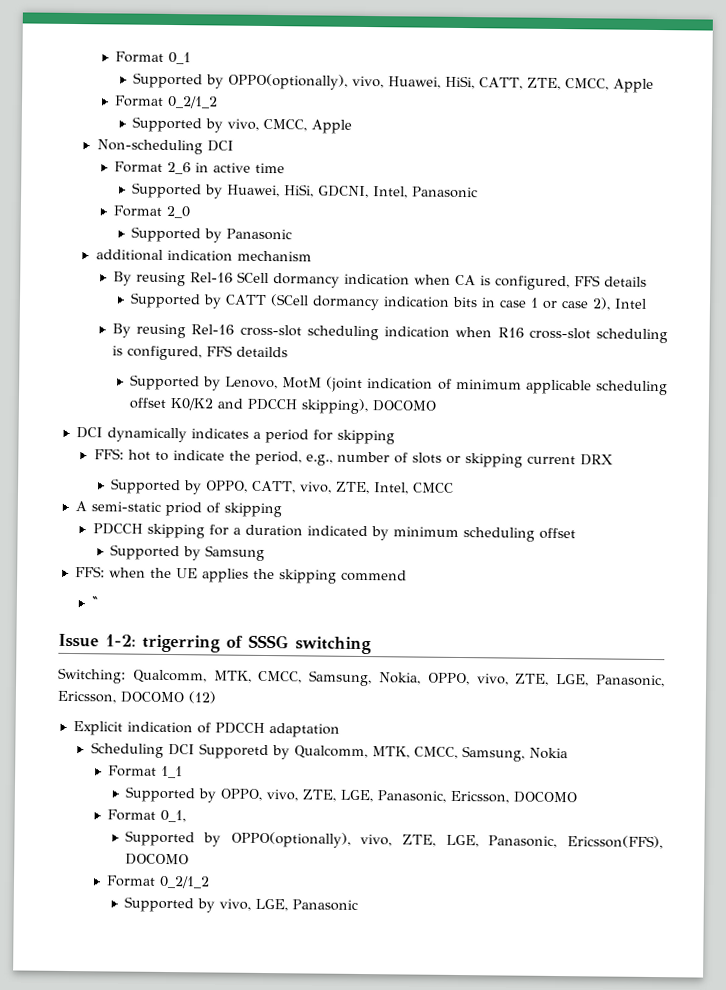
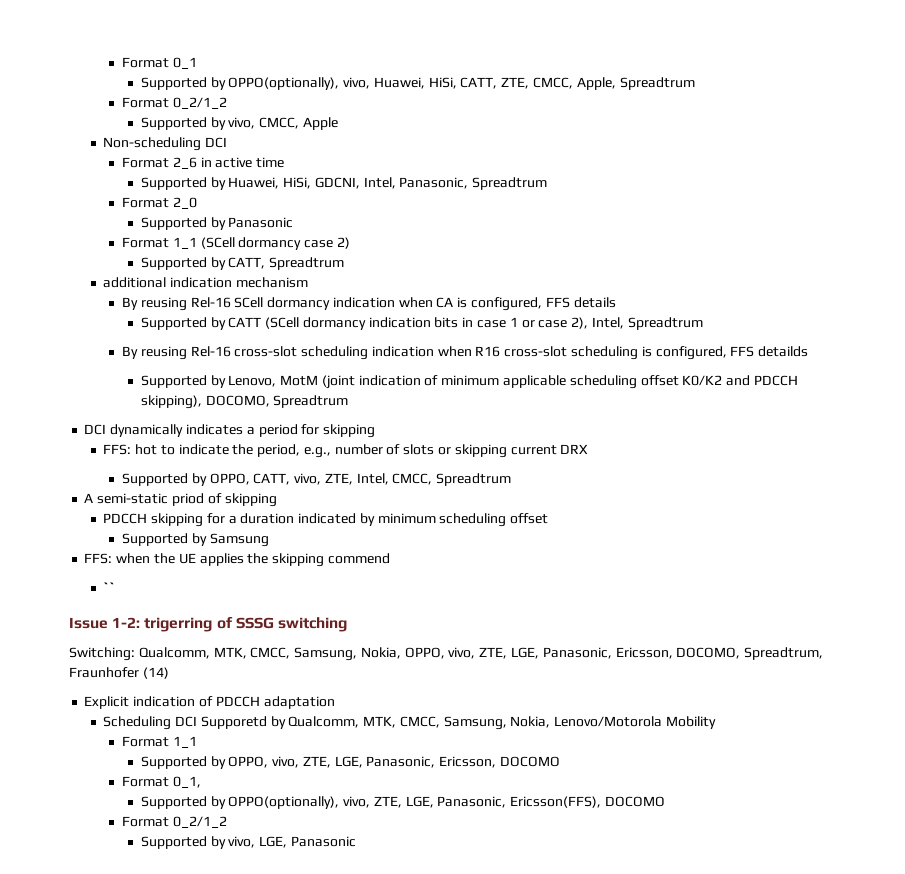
[612,78,654,93] Apple -> [576,77,695,90] Apple, Spreadtrum
[411,186,478,199] Panasonic -> [399,177,548,190] Panasonic, Spreadtrum
(292, 234) none -> [121,237,350,250] [140,257,345,270] // Format 1_1 (SCell dormancy case 2) // Supported by CATT, Spreadtrum
[613,298,647,309] Intel -> [591,317,703,330] Intel, Spreadtrum
[371,400,436,412] DOCOMO -> [205,395,349,408] DOCOMO, Spreadtrum
[413,482,455,493] CMCC -> [392,473,512,486] CMCC, Spreadtrum
[120,691,216,704] DOCOMO (12) -> [676,647,824,660] [69,667,169,679] DOCOMO, Spreadtrum, Fraunhofer (14)
[528,747,568,760] Nokia -> [510,716,716,729] Nokia, Lenovo/Motorola Mobility

